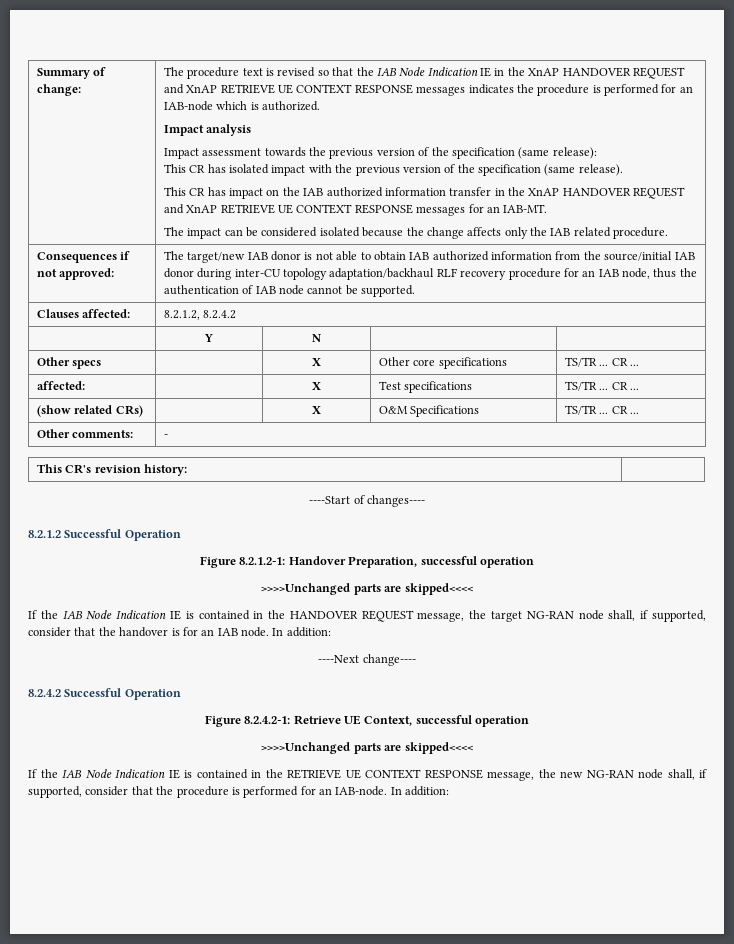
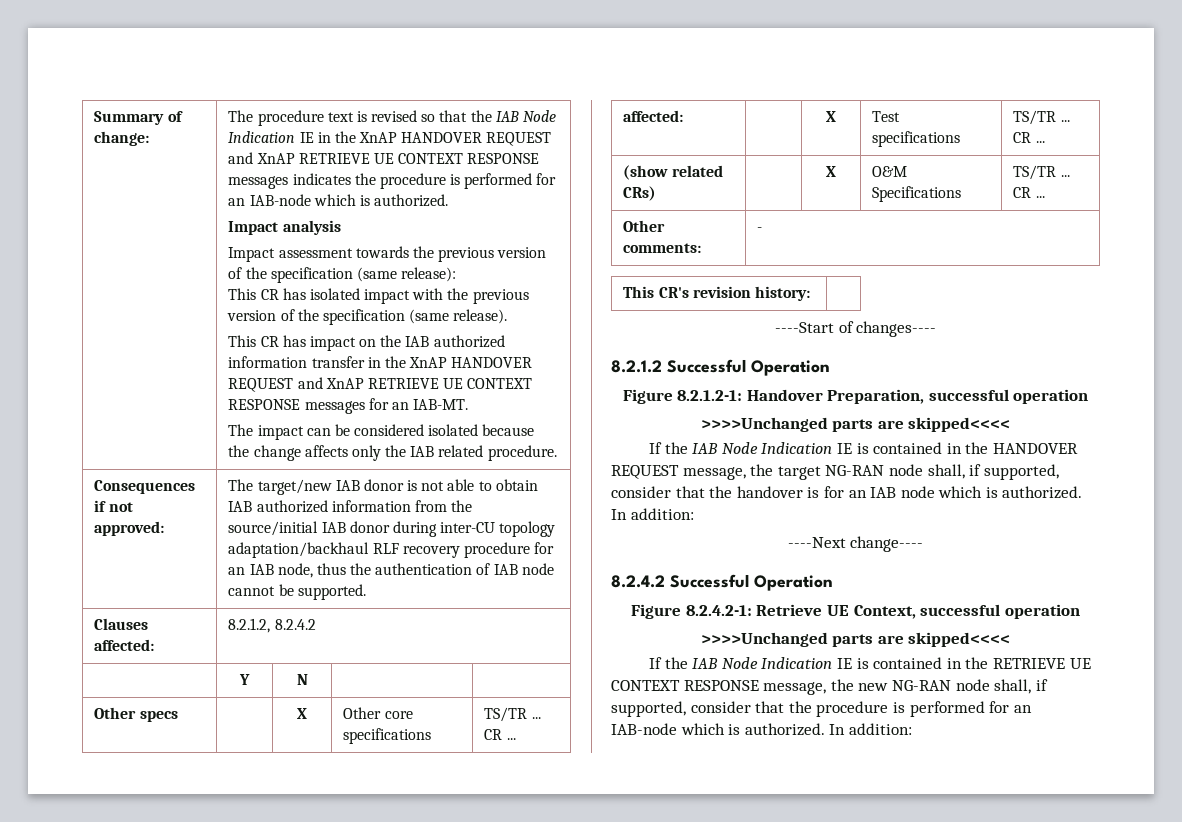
[241,627,269,637] node. -> [900,486,1083,499] node which is authorized.
[335,786,388,796] IAB-node. -> [611,723,825,736] IAB-node which is authorized.

